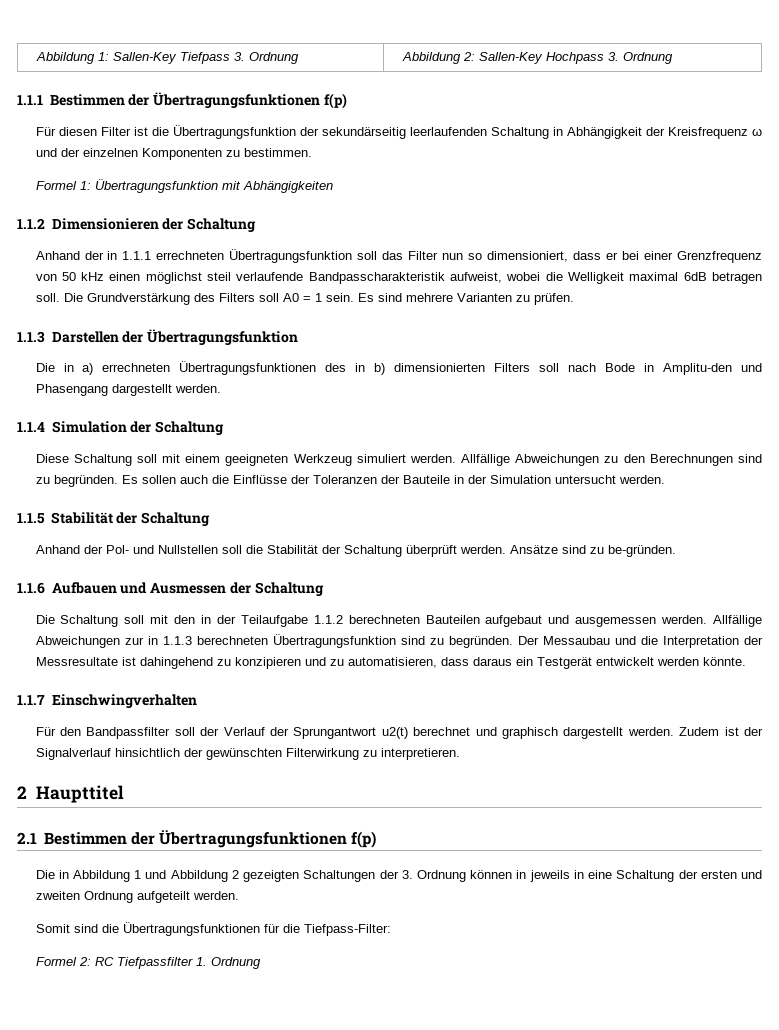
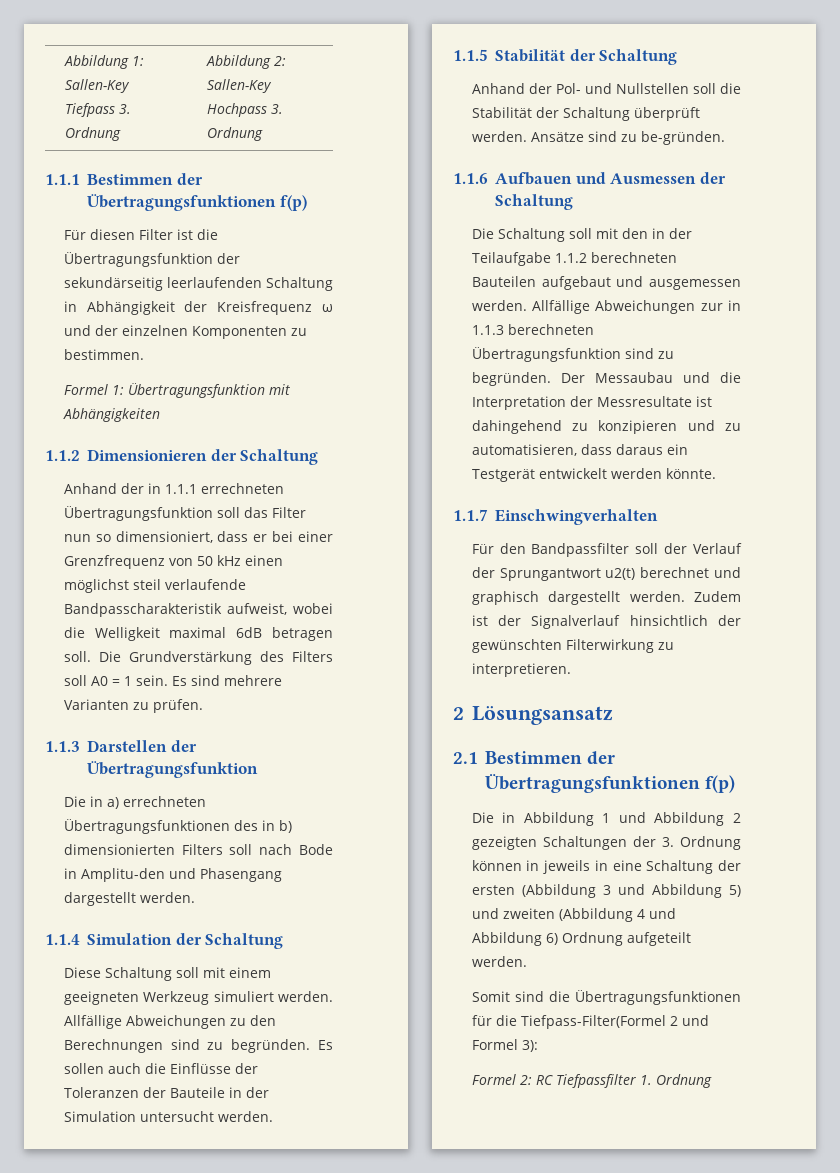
[35,785,124,803] Haupttitel -> [471,706,613,725] Lösungsansatz
[741,870,763,879] [35,891,80,900] und zweiten -> [521,884,741,898] [471,908,676,922] [471,932,558,946] (Abbildung 3 und Abbildung 5) und zweiten (Abbildung 4 und Abbildung 6)
[303,924,391,936] Tiefpass-Filter: -> [520,1015,709,1029] [471,1039,538,1052] Tiefpass-Filter(Formel 2 und Formel 3):

